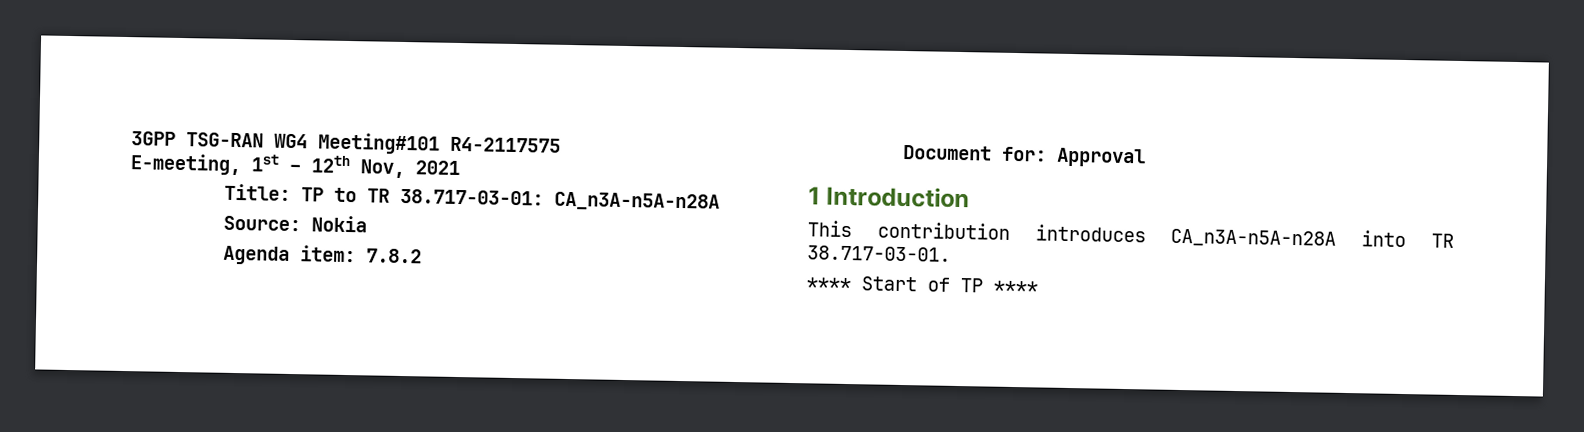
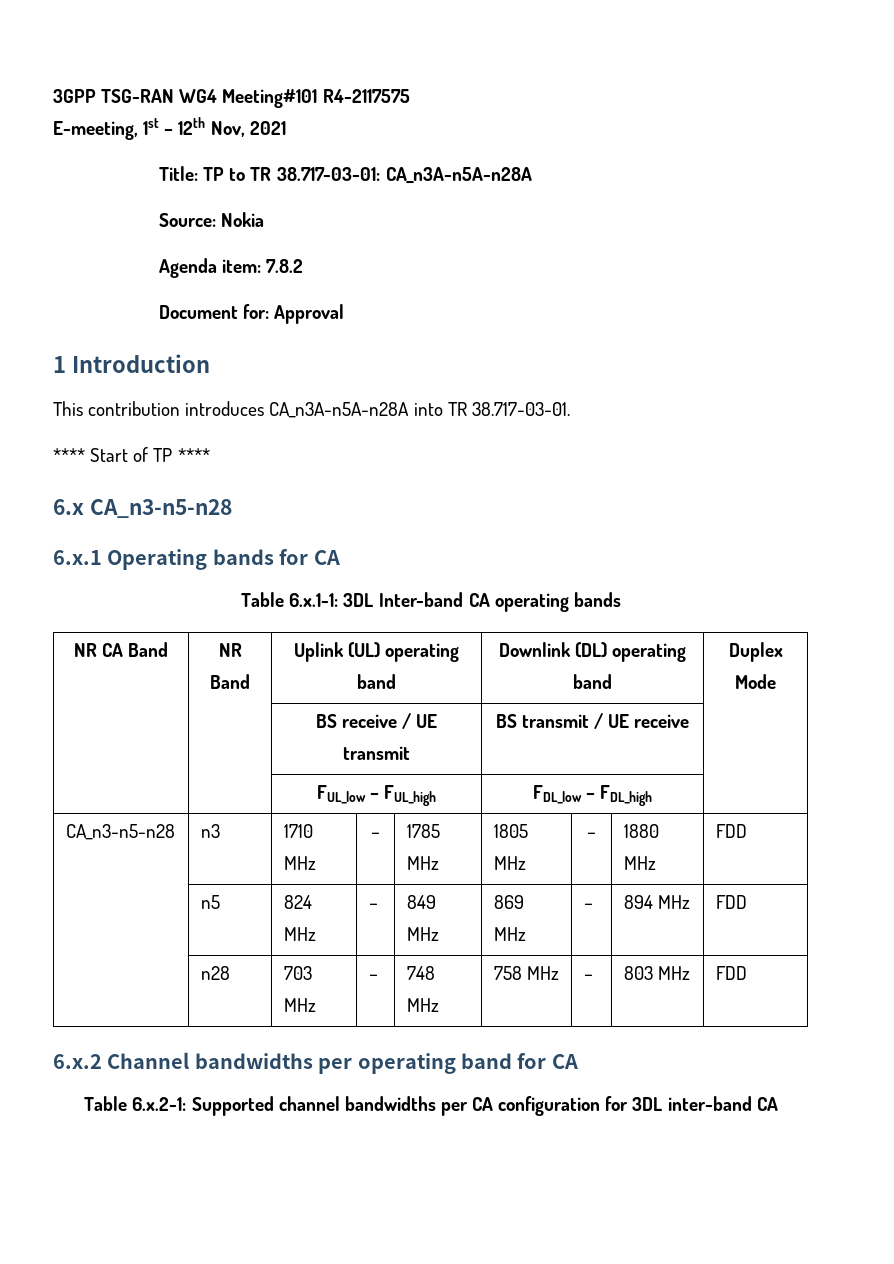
(1038, 287) none -> [53,499,232,518] [53,549,340,570] [241,592,621,612] [73,642,169,657] [218,643,242,657] [210,674,250,689] [293,642,460,662] [357,674,396,689] [498,642,687,662] [573,674,612,689] [728,642,783,662] [735,674,776,689] [315,713,438,729] [343,746,410,760] [495,713,690,729] [316,785,437,806] [532,785,653,806] [65,824,175,840] [200,824,220,838] [283,824,313,838] [283,856,316,870] [371,832,380,838] [406,824,440,838] [406,856,439,870] [493,824,528,838] [493,856,526,870] [587,832,596,838] [623,824,659,838] [623,856,656,870] [715,824,747,838] [200,895,220,909] [283,895,312,909] [283,927,316,941] [368,903,378,909] [406,895,436,909] [406,927,439,941] [493,895,524,909] [493,927,526,941] [583,903,593,909] [623,895,690,909] [715,895,747,909] [200,966,230,980] [283,966,312,980] [283,998,316,1012] [368,974,378,980] [406,966,435,980] [406,998,439,1012] [493,966,559,980] [583,974,593,980] [623,966,690,980] [715,966,747,980] [53,1052,578,1074] [84,1096,778,1116] // 6.x CA_n3-n5-n28 // 6.x.1 Operating bands for CA // Table 6.x.1-1: 3DL Inter-band CA operating bands // NR CA Band | NR Band | Uplink (UL) operating band | Downlink (DL) operating band | Duplex Mode // | | BS receive / UE transmit | BS transmit / UE receive | // | | FUL_low – FUL_high | FDL_low – FDL_high | // CA_n3-n5-n28 | n3 | 1710 MHz | – | 1785 MHz | 1805 MHz | – | 1880 MHz | FDD // | n5 | 824 MHz | – | 849 MHz | 869 MHz | – | 894 MHz | FDD // | n28 | 703 MHz | – | 748 MHz | 758 MHz | – | 803 MHz | FDD // 6.x.2 Channel bandwidths per operating band for CA // Table 6.x.2-1: Supported channel bandwidths per CA configuration for 3DL inter-band CA

